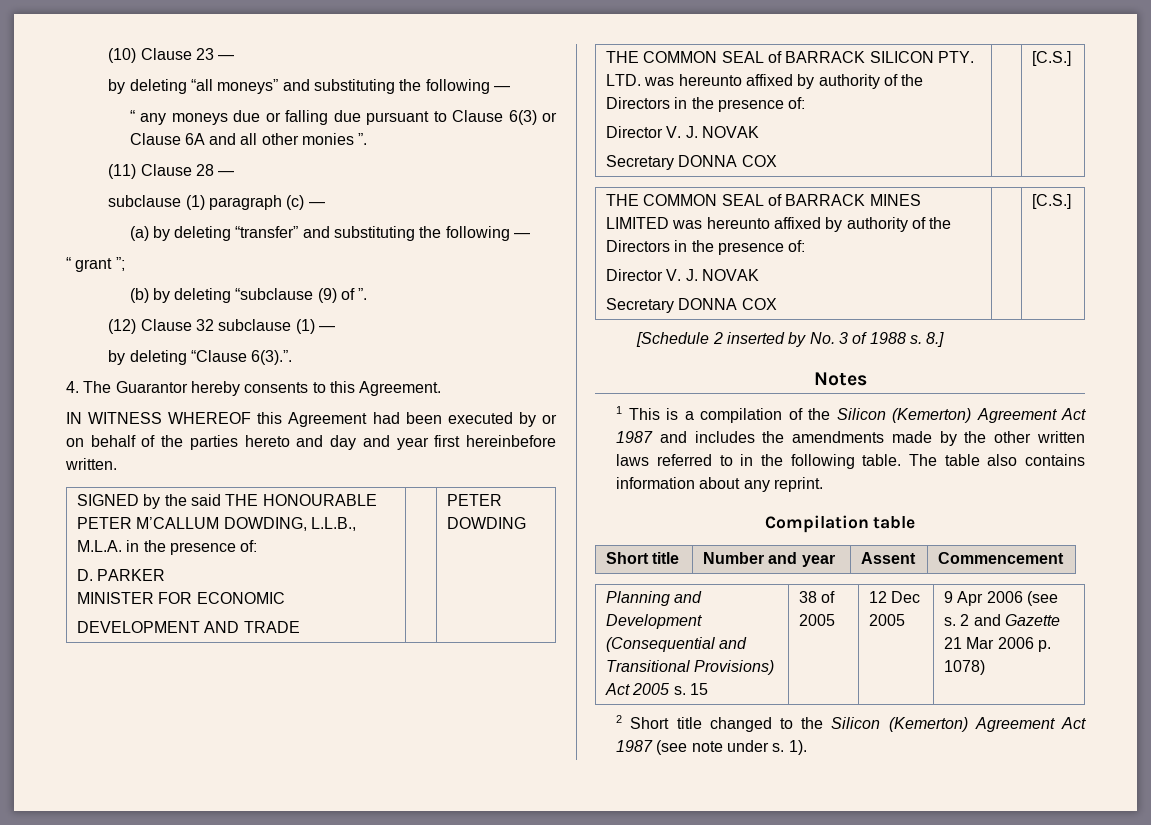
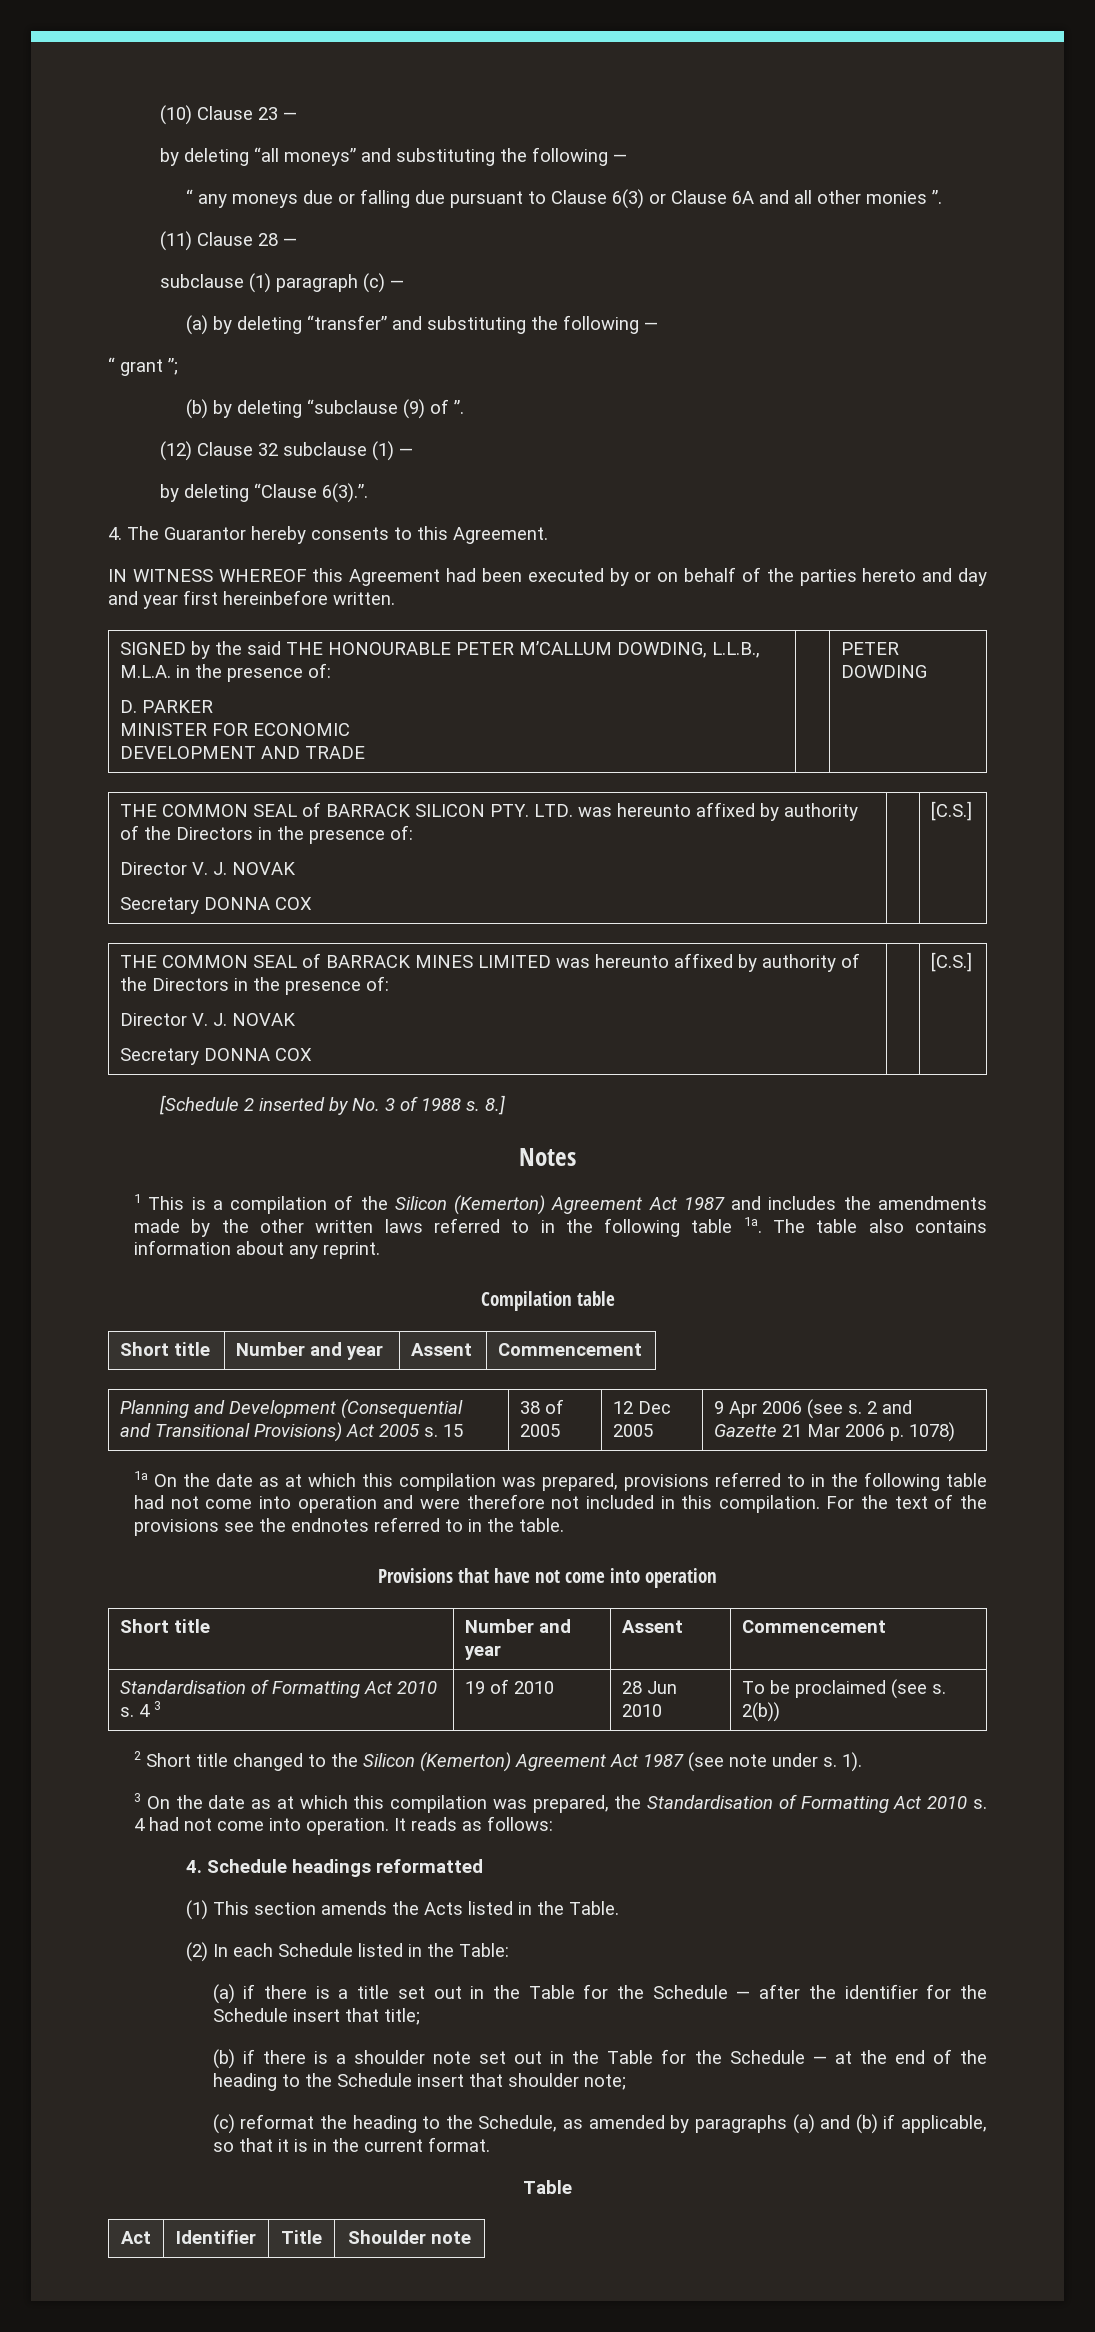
[862,454,902,466] table. -> [691,1217,762,1233] table 1a.
(986, 667) none -> [134,1471,988,1491] [134,1494,988,1513] [134,1517,565,1536] [378,1568,717,1588] [120,1619,211,1633] [465,1619,572,1633] [464,1645,502,1660] [622,1620,684,1633] [742,1620,887,1633] [120,1679,438,1698] [120,1701,162,1717] [465,1679,555,1694] [622,1681,678,1694] [622,1704,663,1717] [742,1679,947,1699] [742,1702,781,1722] // 1a On the date as at which this compilation was prepared, provisions referred to in the following table had not come into operation and were therefore not included in this compilation. For the text of the provisions see the endnotes referred to in the table. // Provisions that have not come into operation // Short title | Number and year | Assent | Commencement // Standardisation of Formatting Act 2010 s. 4 3 | 19 of 2010 | 28 Jun 2010 | To be proclaimed (see s. 2(b))
(807, 747) none -> [134,1793,988,1813] [134,1816,554,1835] [186,1859,484,1877] [186,1900,620,1920] [186,1942,510,1962] [212,1984,987,2004] [212,2008,420,2025] [212,2049,988,2069] [212,2073,626,2091] [212,2114,987,2134] [212,2137,490,2152] [523,2180,572,2194] [121,2231,151,2244] [176,2230,256,2244] [281,2230,322,2244] [348,2230,471,2244] // 3 On the date as at which this compilation was prepared, the Standardisation of Formatting Act 2010 s. 4 had not come into operation. It reads as follows: // 4. Schedule headings reformatted // (1) This section amends the Acts listed in the Table. // (2) In each Schedule listed in the Table: // (a) if there is a title set out in the Table for the Schedule — after the identifier for the Schedule insert that title; // (b) if there is a shoulder note set out in the Table for the Schedule — at the end of the heading to the Schedule insert that shoulder note; // (c) reformat the heading to the Schedule, as amended by paragraphs (a) and (b) if applicable, so that it is in the current format. // Table // Act | Identifier | Title | Shoulder note

